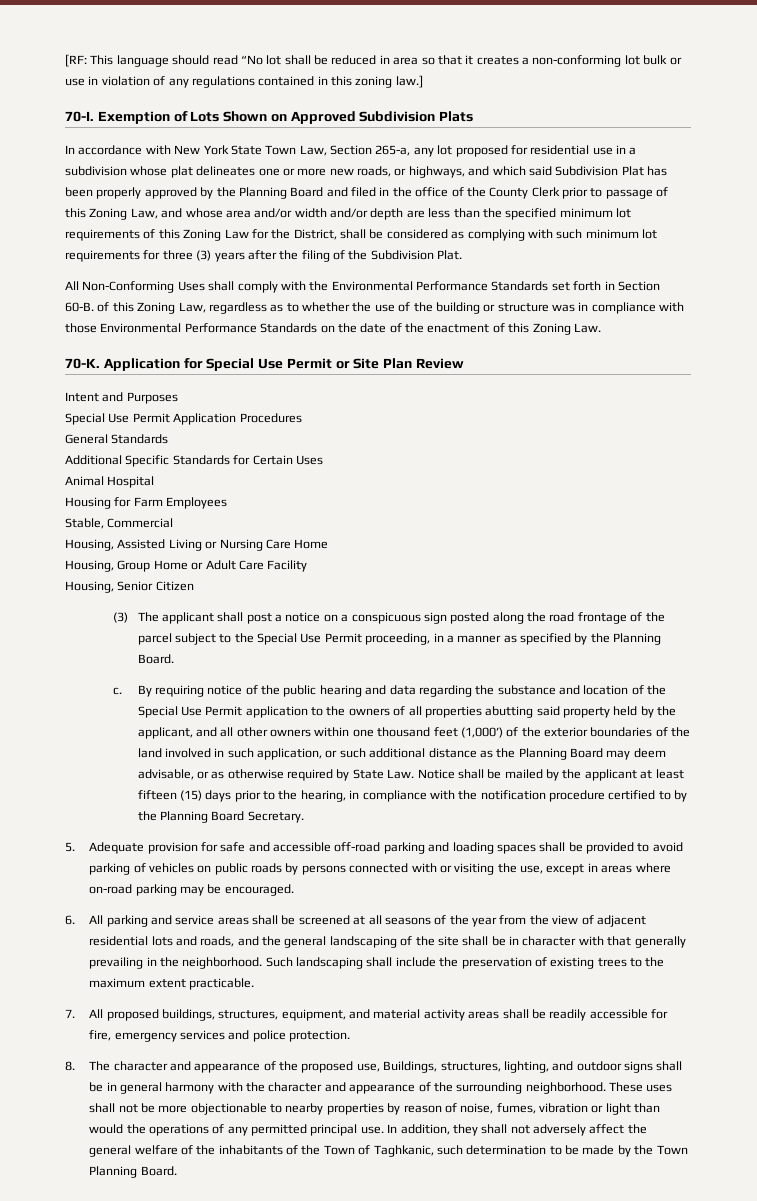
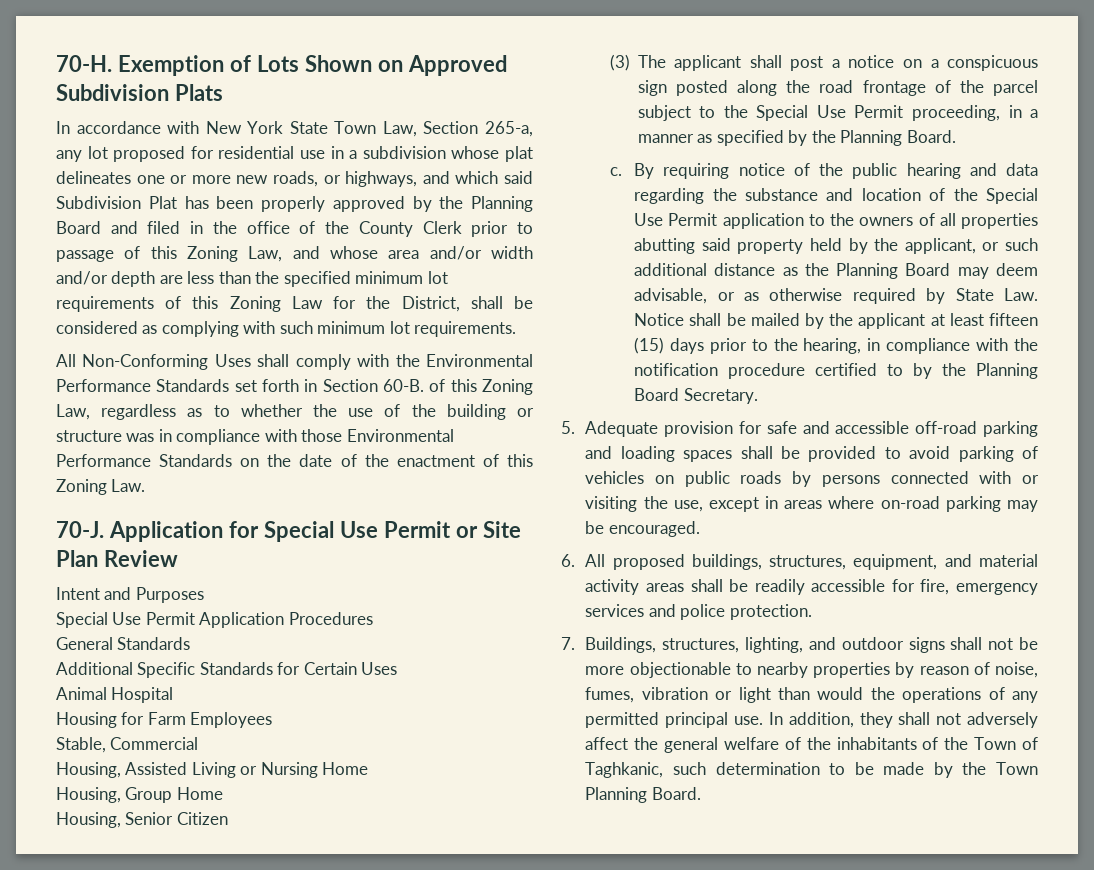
[65,54,682,67] [65,75,423,88] [65,111,94,122] [RF: This language should read “No lot shall be reduced in area so that it creates a non-conforming lot bulk or use in violation of any regulations contained in this zoning law.] // 70-I. -> [56,55,112,72] 70-H.
[65,250,463,262] requirements for three (3) years after the filing of the Subdivision Plat. -> [414,321,517,337] requirements.
[65,358,100,369] 70-K. -> [56,521,104,538] 70-J.
[265,539,291,549] Care -> (318, 770) none
[191,560,308,572] or Adult Care Facility -> (223, 793) none
[195,727,691,738] [137,748,323,760] and all other owners within one thousand feet (1,000’) of the exterior boundaries of the land involved in such application, -> (976, 246) none
[106,915,646,927] [89,936,686,948] [89,957,665,969] [89,978,254,990] [65,1009,104,1018] parking and service areas shall be screened at all seasons of the year from the view of adjacent residential lots and roads, and the general landscaping of the site shall be in character with that generally prevailing in the neighborhood. Such landscaping shall include the preservation of existing trees to the maximum extent practicable. // 7. All -> (606, 560) none
[65,1061,380,1073] 8. The character and appearance of the proposed use, -> [561,637,575,650] 7.
[89,1082,673,1094] [89,1103,116,1113] be in general harmony with the character and appearance of the surrounding neighborhood. These uses shall -> (983, 643) none

